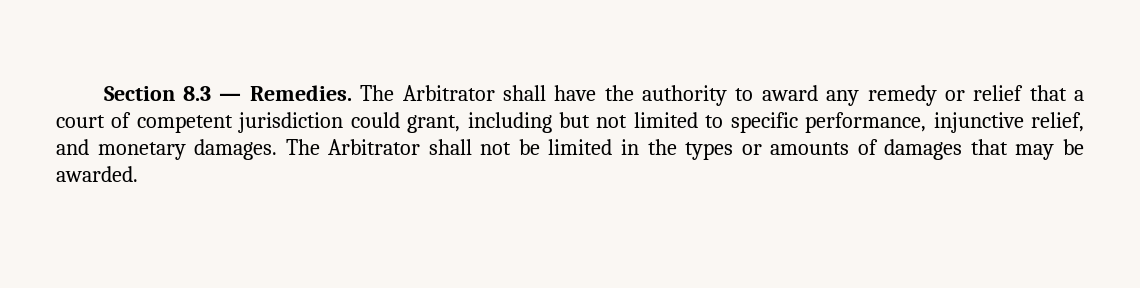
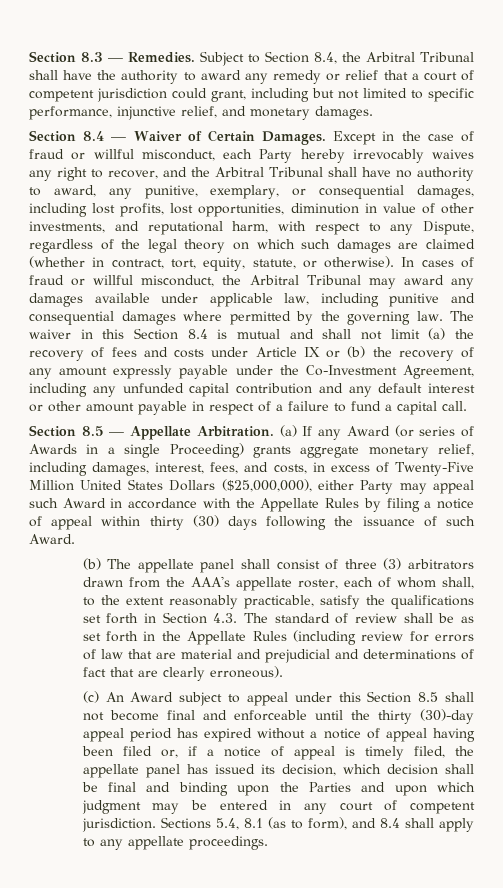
[360,85,495,101] The Arbitrator -> [200,51,475,66] Subject to Section 8.4, the Arbitral Tribunal
[285,139,1084,160] [56,166,138,182] The Arbitrator shall not be limited in the types or amounts of damages that may be awarded. -> [29,130,474,145] [29,149,474,163] [29,167,474,181] [29,185,474,199] [29,203,474,217] [29,221,474,235] [29,239,476,253] [29,256,474,271] [29,275,474,289] [29,293,476,307] [29,311,474,325] [29,328,475,340] [29,346,474,361] [29,365,474,379] [29,383,475,397] [29,401,467,415] [29,425,475,440] [29,443,474,458] [29,462,474,476] [29,479,474,494] [29,498,475,512] [29,515,475,530] [29,534,75,544] [82,558,474,573] [82,576,474,591] [82,595,475,609] [82,612,474,624] [82,630,474,645] [82,649,474,663] [82,666,283,681] [82,691,474,706] [82,709,474,724] [82,728,476,742] [81,746,474,760] [82,764,474,778] [81,782,475,796] [81,800,475,814] [81,817,475,832] [82,836,268,850] // Section 8.4 — Waiver of Certain Damages. Except in the case of fraud or willful misconduct, each Party hereby irrevocably waives any right to recover, and the Arbitral Tribunal shall have no authority to award, any punitive, exemplary, or consequential damages, including lost profits, lost opportunities, diminution in value of other investments, and reputational harm, with respect to any Dispute, regardless of the legal theory on which such damages are claimed (whether in contract, tort, equity, statute, or otherwise). In cases of fraud or willful misconduct, the Arbitral Tribunal may award any damages available under applicable law, including punitive and consequential damages where permitted by the governing law. The waiver in this Section 8.4 is mutual and shall not limit (a) the recovery of fees and costs under Article IX or (b) the recovery of any amount expressly payable under the Co-Investment Agreement, including any unfunded capital contribution and any default interest or other amount payable in respect of a failure to fund a capital call. // Section 8.5 — Appellate Arbitration. (a) If any Award (or series of Awards in a single Proceeding) grants aggregate monetary relief, including damages, interest, fees, and costs, in excess of Twenty-Five Million United States Dollars ($25,000,000), either Party may appeal such Award in accordance with the Appellate Rules by filing a notice of appeal within thirty (30) days following the issuance of such Award. // (b) The appellate panel shall consist of three (3) arbitrators drawn from the AAA's appellate roster, each of whom shall, to the extent reasonably practicable, satisfy the qualifications set forth in Section 4.3. The standard of review shall be as set forth in the Appellate Rules (including review for errors of law that are material and prejudicial and determinations of fact that are clearly erroneous). // (c) An Award subject to appeal under this Section 8.5 shall not become final and enforceable until the thirty (30)-day appeal period has expired without a notice of appeal having been filed or, if a notice of appeal is timely filed, the appellate panel has issued its decision, which decision shall be final and binding upon the Parties and upon which judgment may be entered in any court of competent jurisdiction. Sections 5.4, 8.1 (as to form), and 8.4 shall apply to any appellate proceedings.

